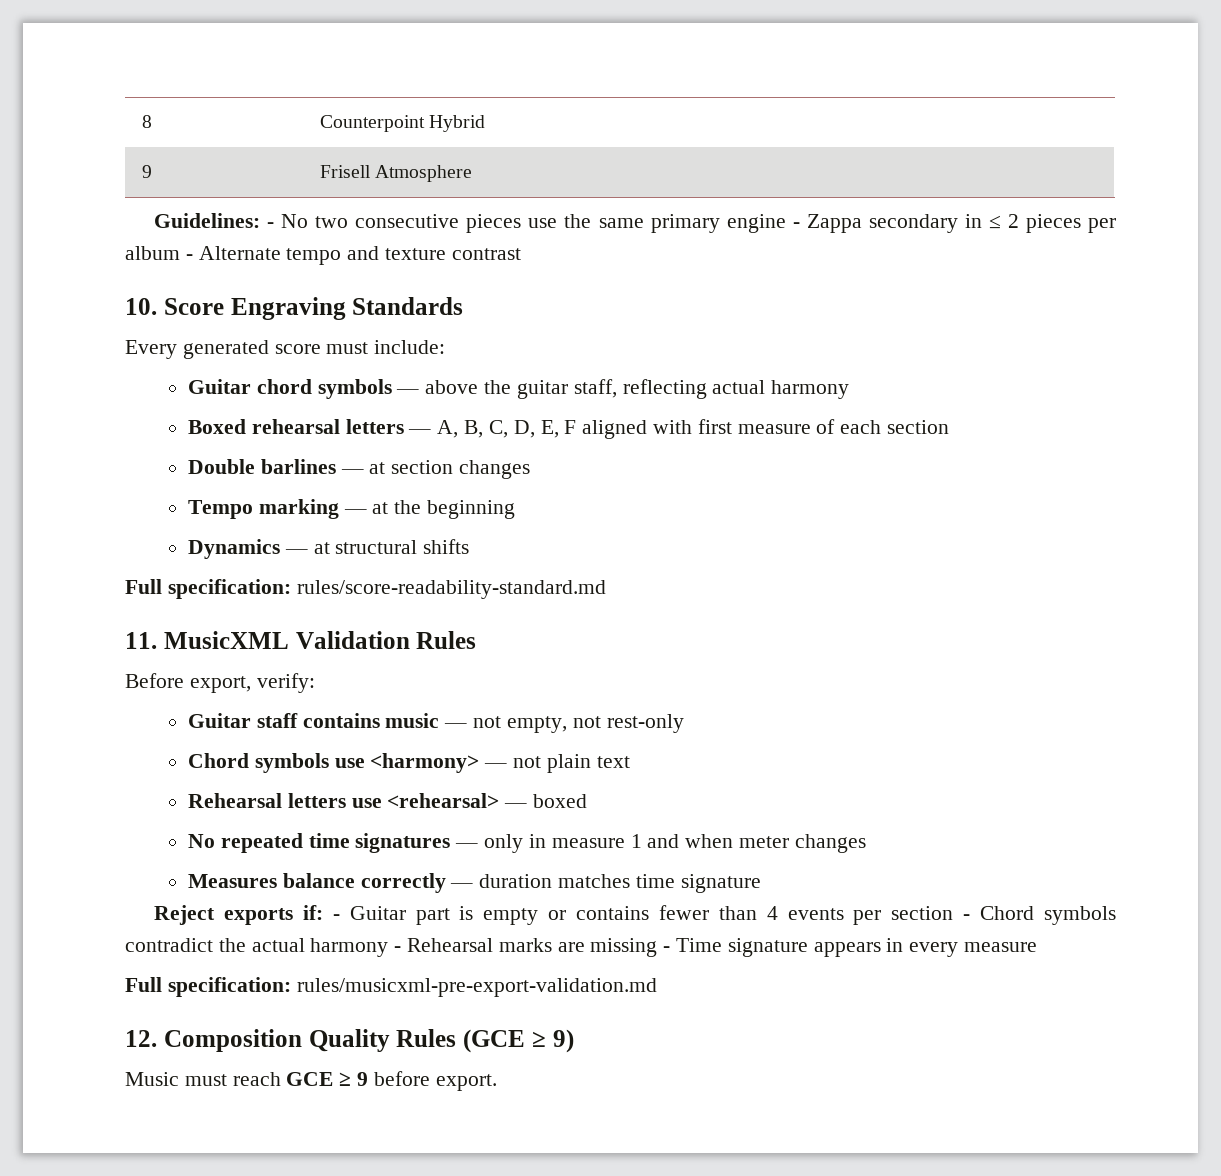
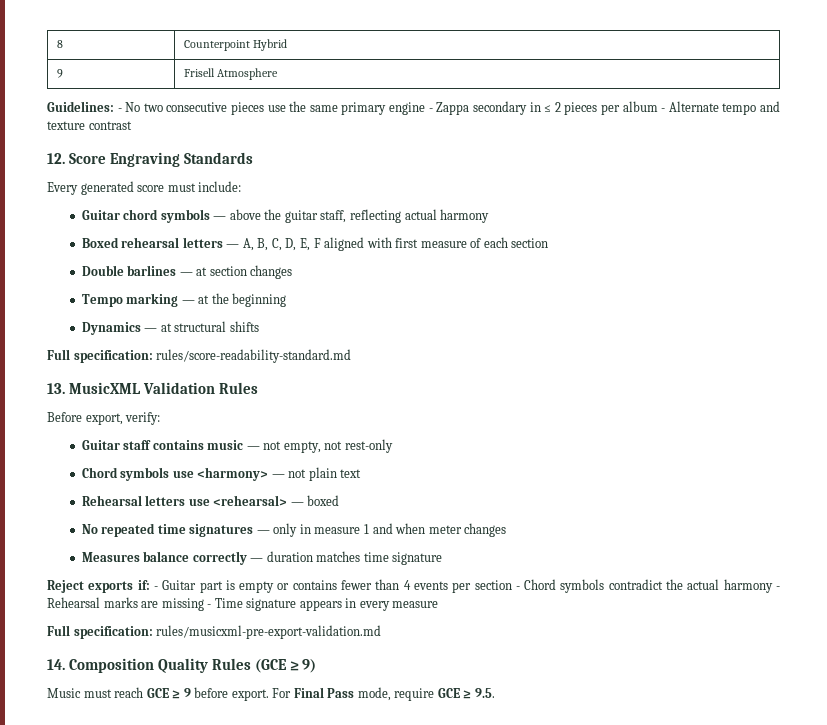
[125,298,157,315] 10. -> [47,153,65,164] 12.
[125,632,157,649] 11. -> [47,383,65,394] 13.
[125,1030,157,1047] 12. -> [47,659,65,670] 14.
(497, 1082) none -> [272,687,495,701] For Final Pass mode, require GCE ≥ 9.5.

